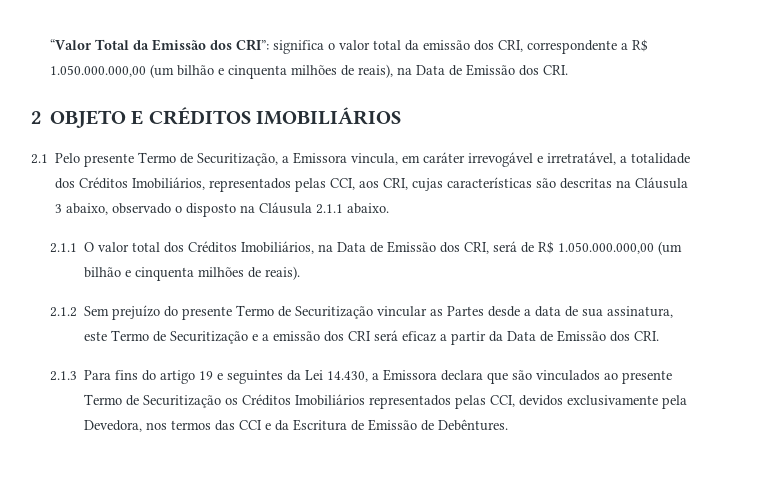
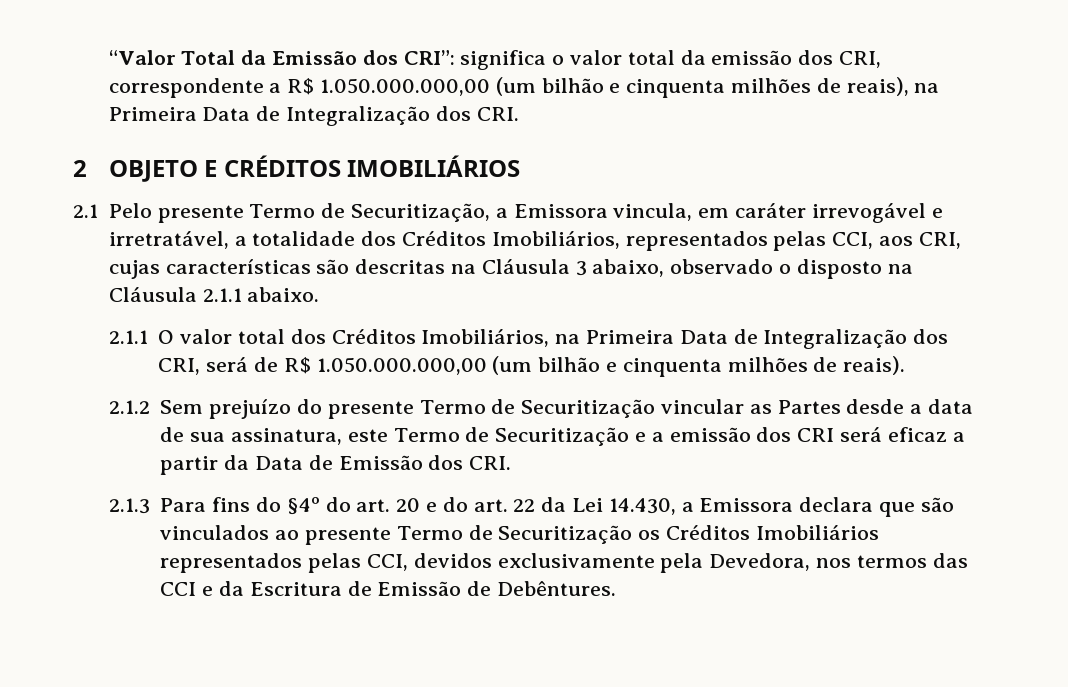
[415,64,515,76] Data de Emissão -> [108,106,431,126] Primeira Data de Integralização
[336,241,436,253] Data de Emissão -> [586,329,908,349] Primeira Data de Integralização
[159,370,283,384] artigo 19 e seguintes -> [286,497,536,515] §4º do art. 20 e do art. 22

